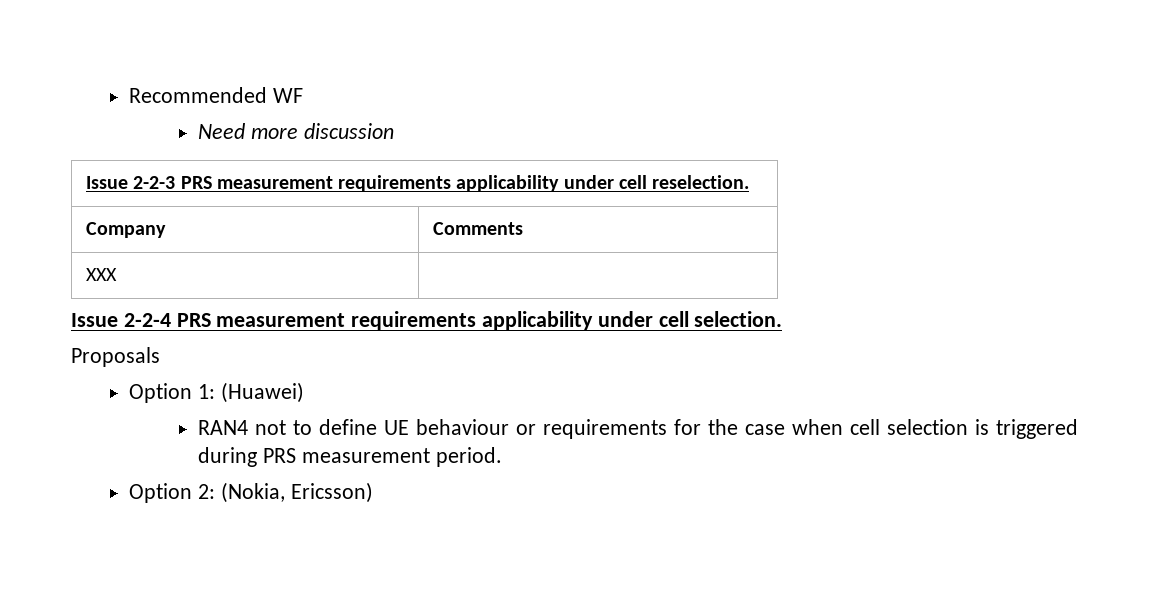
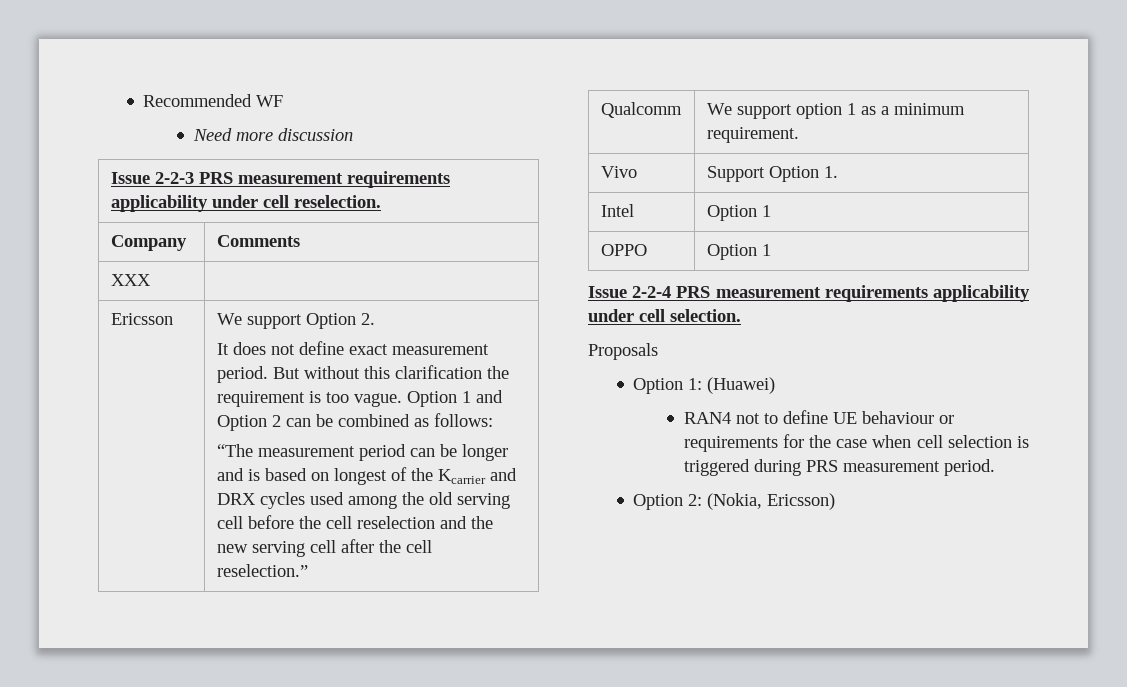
(118, 274) none -> [110,313,173,325] [216,313,375,329] [216,341,489,355] [216,365,509,383] [216,390,503,407] [216,413,493,431] [216,444,508,461] [216,467,517,485] [216,492,510,509] [216,515,493,529] [216,539,432,557] [216,564,308,577] [600,102,682,118] [706,103,965,119] [706,127,799,143] [600,166,637,178] [706,166,838,182] [600,204,634,217] [706,205,771,221] [600,244,647,256] [706,244,771,260] // Ericsson | We support Option 2. // It does not define exact measurement period. But without this clarification the requirement is too vague. Option 1 and Option 2 can be combined as follows: // “The measurement period can be longer and is based on longest of the Kcarrier and DRX cycles used among the old serving cell before the cell reselection and the new serving cell after the cell reselection.” // Qualcomm | We support option 1 as a minimum requirement. // Vivo | Support Option 1. // Intel | Option 1 // OPPO | Option 1

